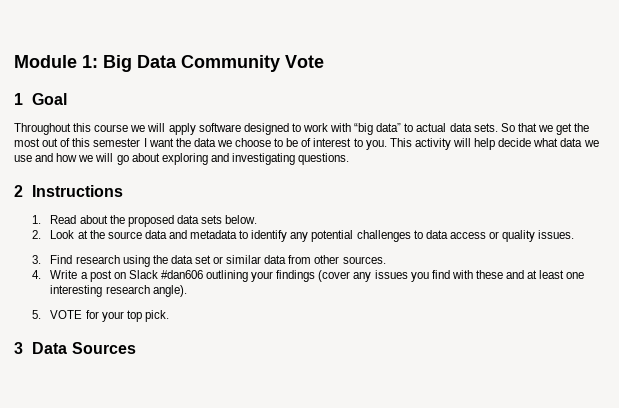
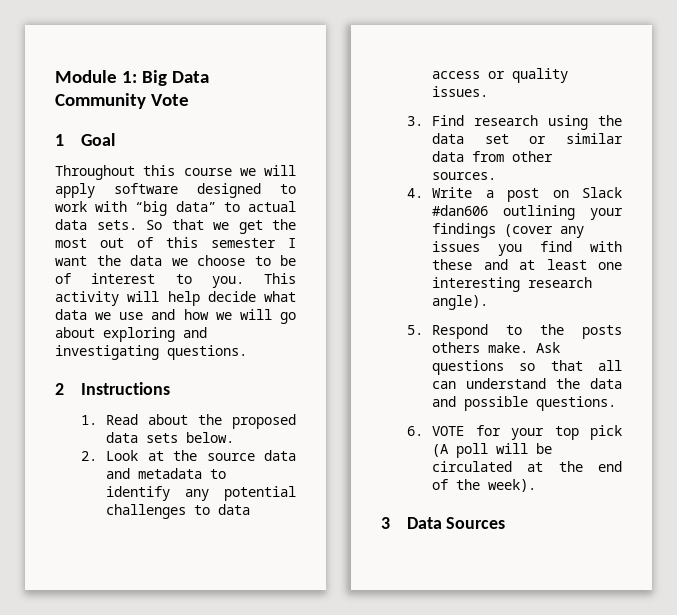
[50,310,169,322] VOTE for your top pick. -> [432,324,622,339] [432,342,561,353] [432,360,622,375] [432,378,622,389] [432,396,617,411] [406,425,622,440] [432,443,553,458] [432,461,622,472] [432,479,537,492] Respond to the posts others make. Ask questions so that all can understand the data and possible questions. // 6. VOTE for your top pick (A poll will be circulated at the end of the week).

